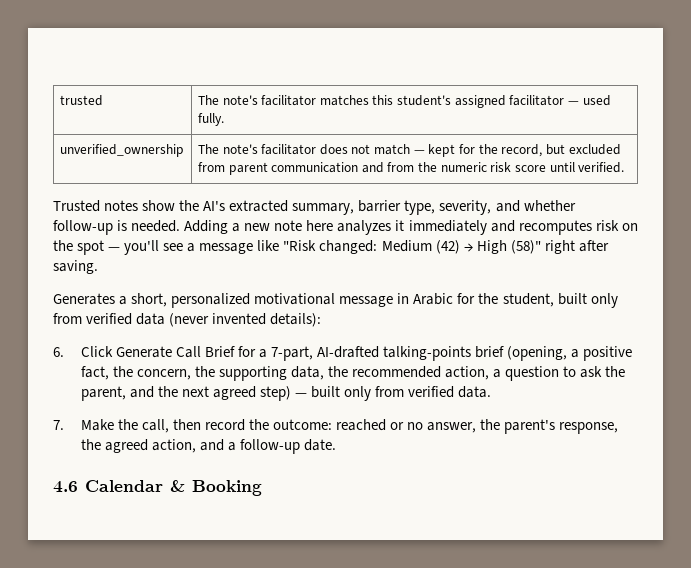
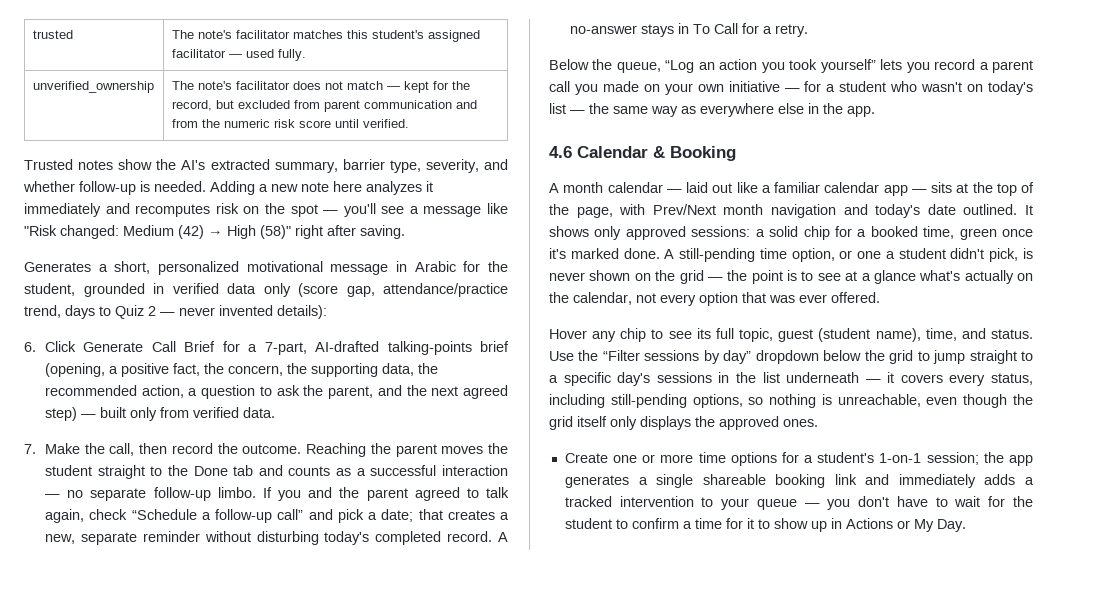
[557,293,618,308] [53,313,210,327] built only from verified data (never -> [83,283,508,297] [24,305,215,319] grounded in verified data only (score gap, attendance/practice trend, days to Quiz 2 — never
[272,419,619,434] [80,439,336,454] [53,480,262,496] outcome: reached or no answer, the parent's response, the agreed action, and a follow-up date. // 4.6 Calendar & Booking -> [242,443,509,457] [45,465,508,479] [45,487,510,501] [45,509,509,523] [45,531,508,545] [570,23,809,37] [549,59,1033,73] [549,81,1033,95] [549,103,875,117] [549,146,736,161] [549,182,1034,196] [549,204,1033,218] [549,226,1033,240] [549,248,1033,262] [549,270,1033,284] [549,292,880,306] [549,328,1033,342] [549,350,1033,364] [549,372,1033,386] [549,394,1033,408] [549,416,818,430] [564,452,1033,466] [564,474,1034,488] [564,496,1033,510] [564,518,966,532] outcome. Reaching the parent moves the student straight to the Done tab and counts as a successful interaction — no separate follow-up limbo. If you and the parent agreed to talk again, check “Schedule a follow-up call” and pick a date; that creates a new, separate reminder without disturbing today's completed record. A no-answer stays in To Call for a retry. // Below the queue, “Log an action you took yourself” lets you record a parent call you made on your own initiative — for a student who wasn't on today's list — the same way as everywhere else in the app. // 4.6 Calendar & Booking // A month calendar — laid out like a familiar calendar app — sits at the top of the page, with Prev/Next month navigation and today's date outlined. It shows only approved sessions: a solid chip for a booked time, green once it's marked done. A still-pending time option, or one a student didn't pick, is never shown on the grid — the point is to see at a glance what's actually on the calendar, not every option that was ever offered. // Hover any chip to see its full topic, guest (student name), time, and status. Use the “Filter sessions by day” dropdown below the grid to jump straight to a specific day's sessions in the list underneath — it covers every status, including still-pending options, so nothing is unreachable, even though the grid itself only displays the approved ones. // Create one or more time options for a student's 1-on-1 session; the app generates a single shareable booking link and immediately adds a tracked intervention to your queue — you don't have to wait for the student to confirm a time for it to show up in Actions or My Day.

